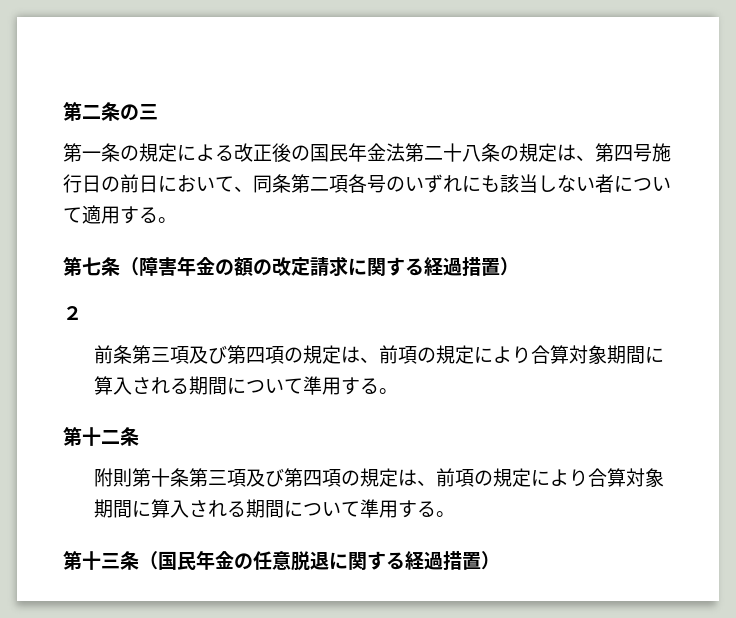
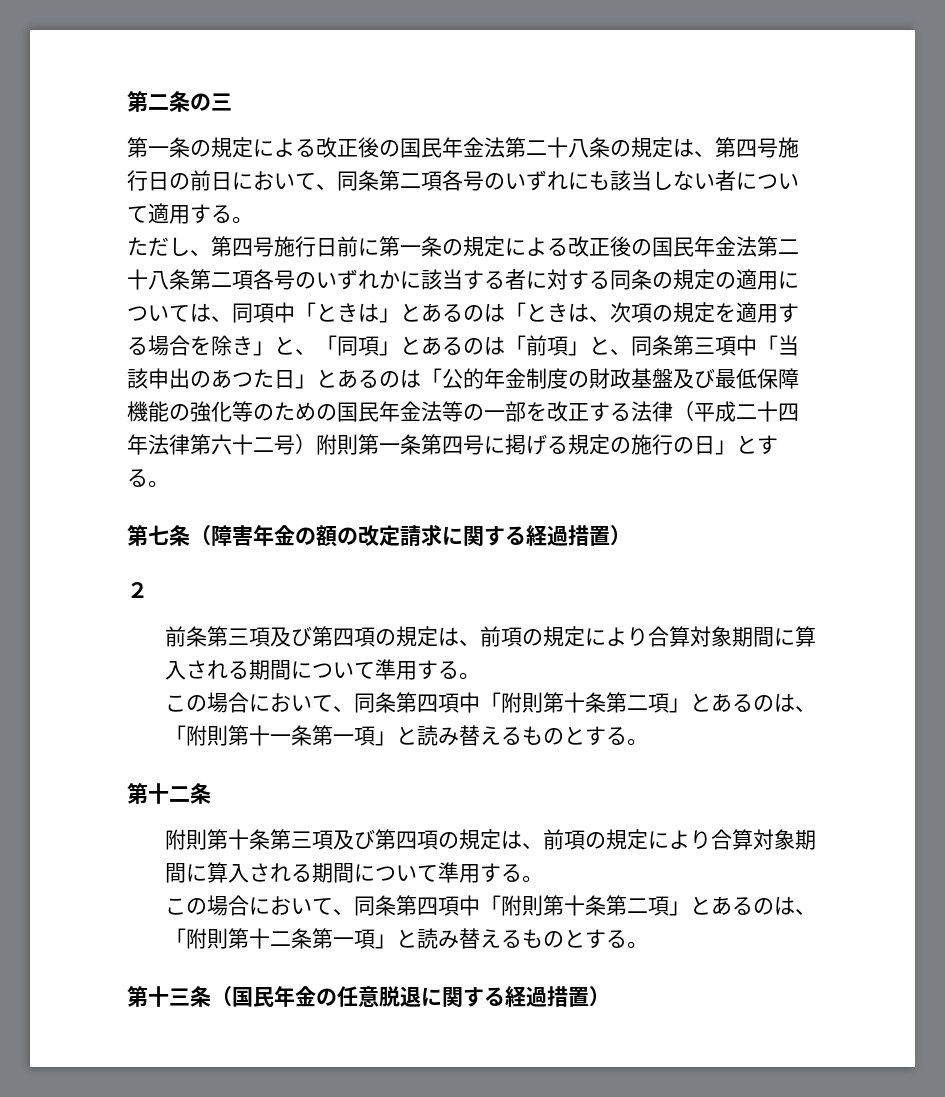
(177, 220) none -> [127,236,799,257] [127,269,799,290] [127,302,799,323] [127,335,799,356] [127,368,799,389] [127,401,799,422] [127,434,778,455] [127,469,169,488] // ただし、第四号施行日前に第一条の規定による改正後の国民年金法第二十八条第二項各号のいずれかに該当する者に対する同条の規定の適用については、同項中「ときは」とあるのは「ときは、次項の規定を適用する場合を除き」と、「同項」とあるのは「前項」と、同条第三項中「当該申出のあつた日」とあるのは「公的年金制度の財政基盤及び最低保障機能の強化等のための国民年金法等の一部を改正する法律（平成二十四年法律第六十二号）附則第一条第四号に掲げる規定の施行の日」とする。
(399, 391) none -> [165,692,817,713] [165,725,649,746] // この場合において、同条第四項中「附則第十条第二項」とあるのは、「附則第十一条第一項」と読み替えるものとする。
(456, 514) none -> [165,895,817,916] [165,928,649,949] // この場合において、同条第四項中「附則第十条第二項」とあるのは、「附則第十二条第一項」と読み替えるものとする。

